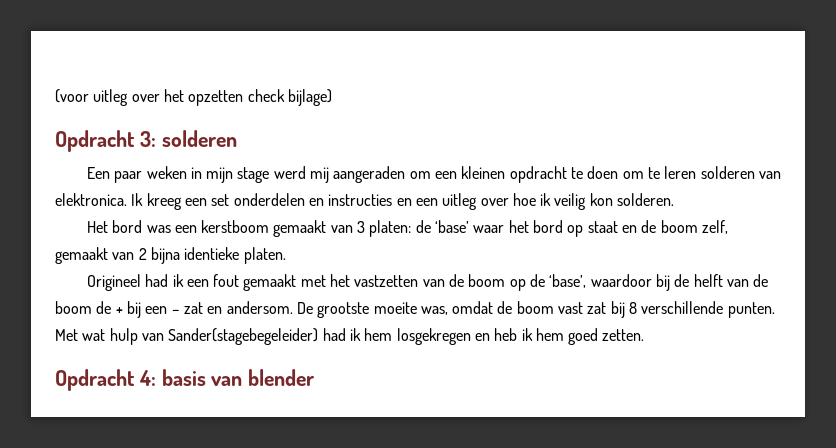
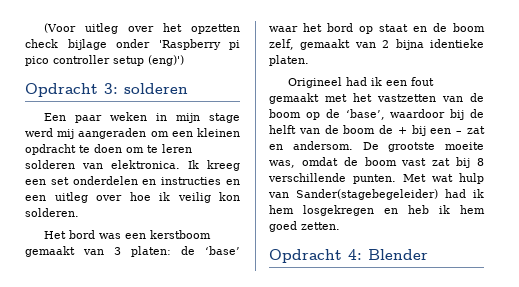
[55,89,89,103] (voor -> [44,23,77,33] (Voor
[287,89,332,106] bijlage) -> [67,39,240,50] [25,55,184,66] bijlage onder 'Raspberry pi pico controller setup (eng)')
[161,369,315,386] basis van blender -> [368,249,428,260] Blender

